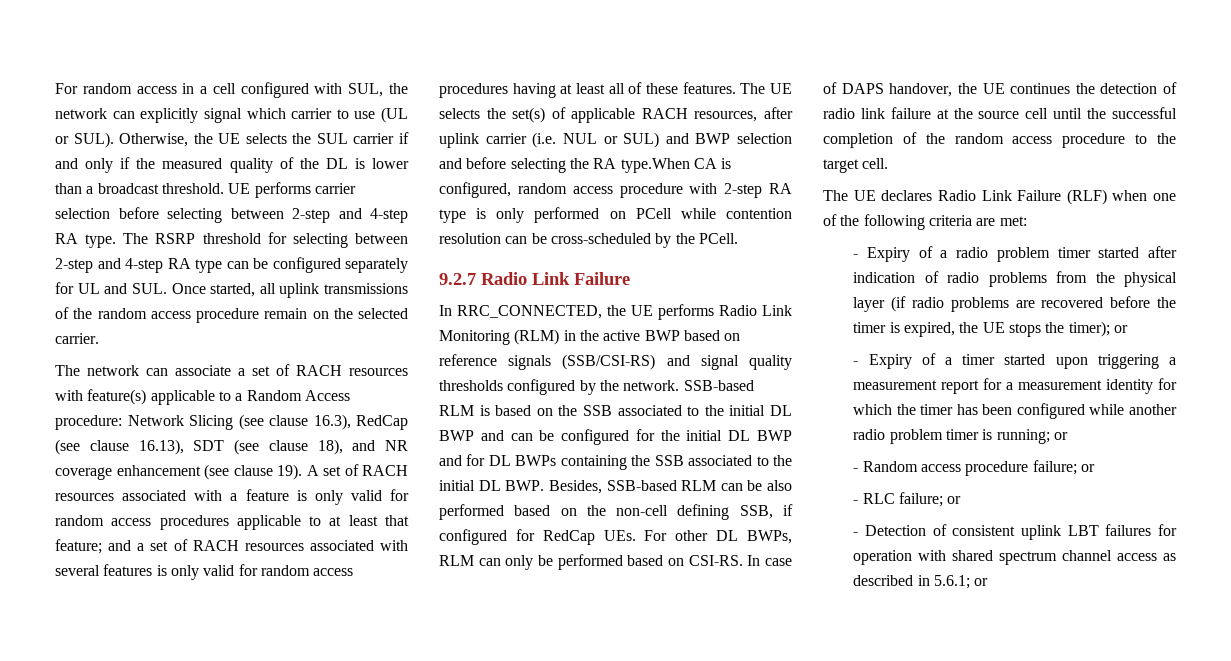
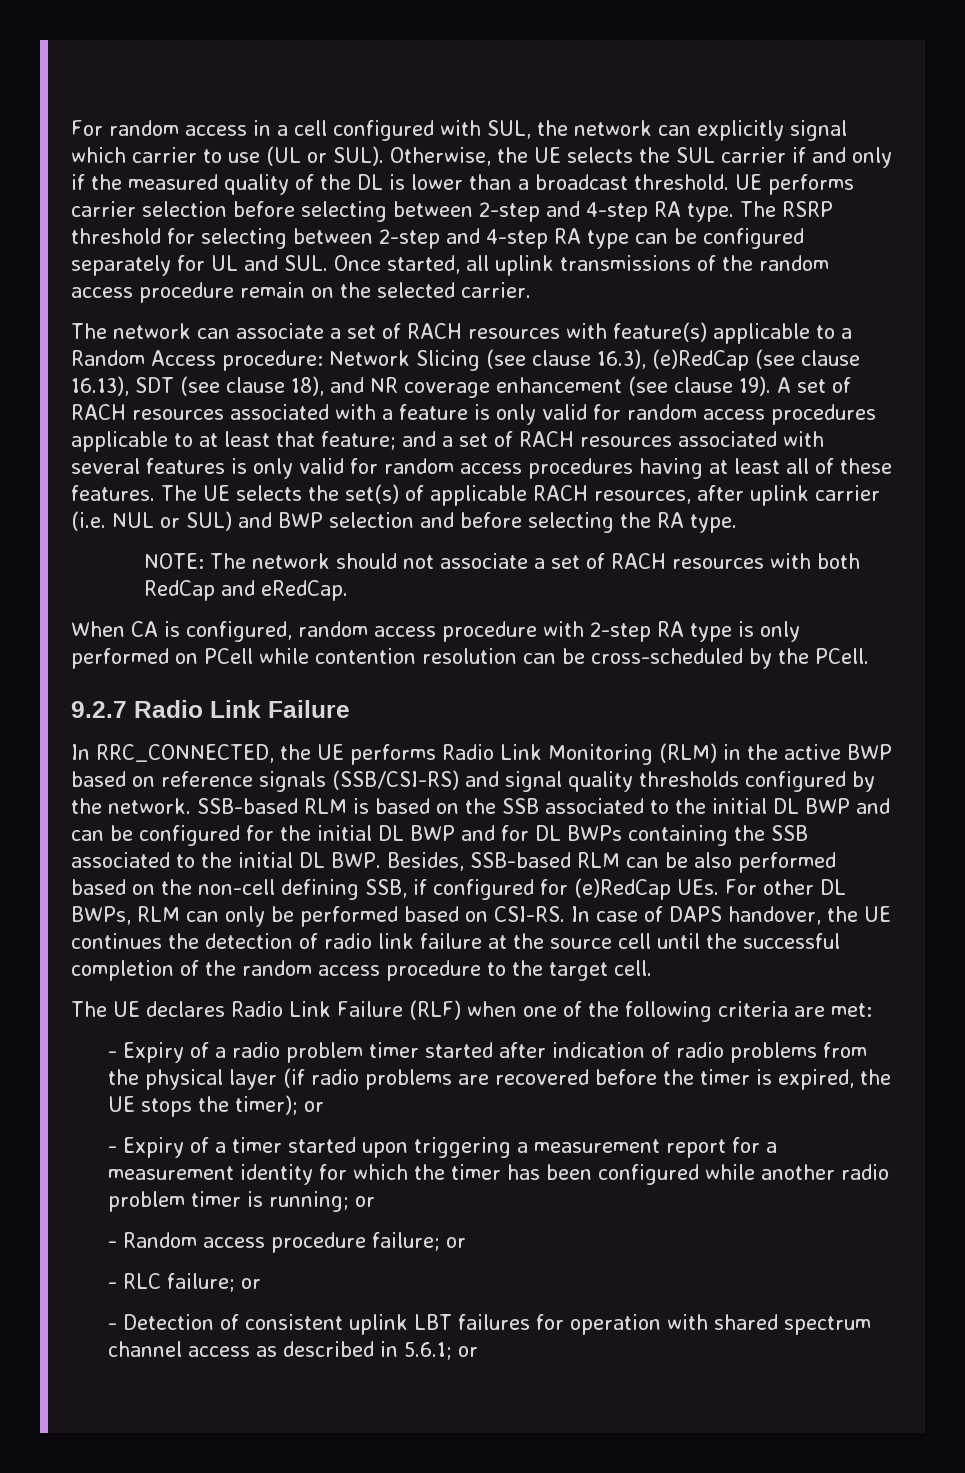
[356,415,408,430] RedCap -> [652,349,749,371] (e)RedCap
[620,158,690,173] type.When -> [690,514,737,533] [144,553,861,569] [144,580,349,601] [71,621,125,637] type. // NOTE: The network should not associate a set of RACH resources with both RedCap and eRedCap. // When
[542,530,595,545] RedCap -> [574,878,671,900] (e)RedCap

